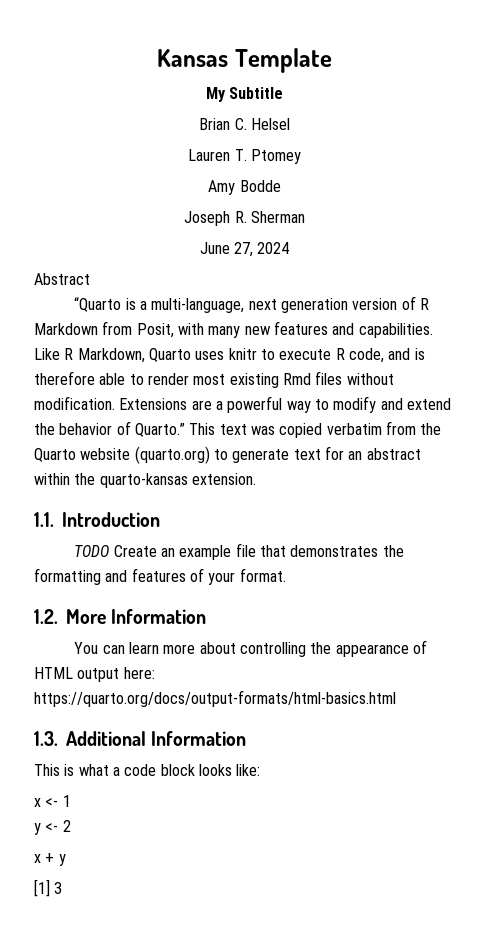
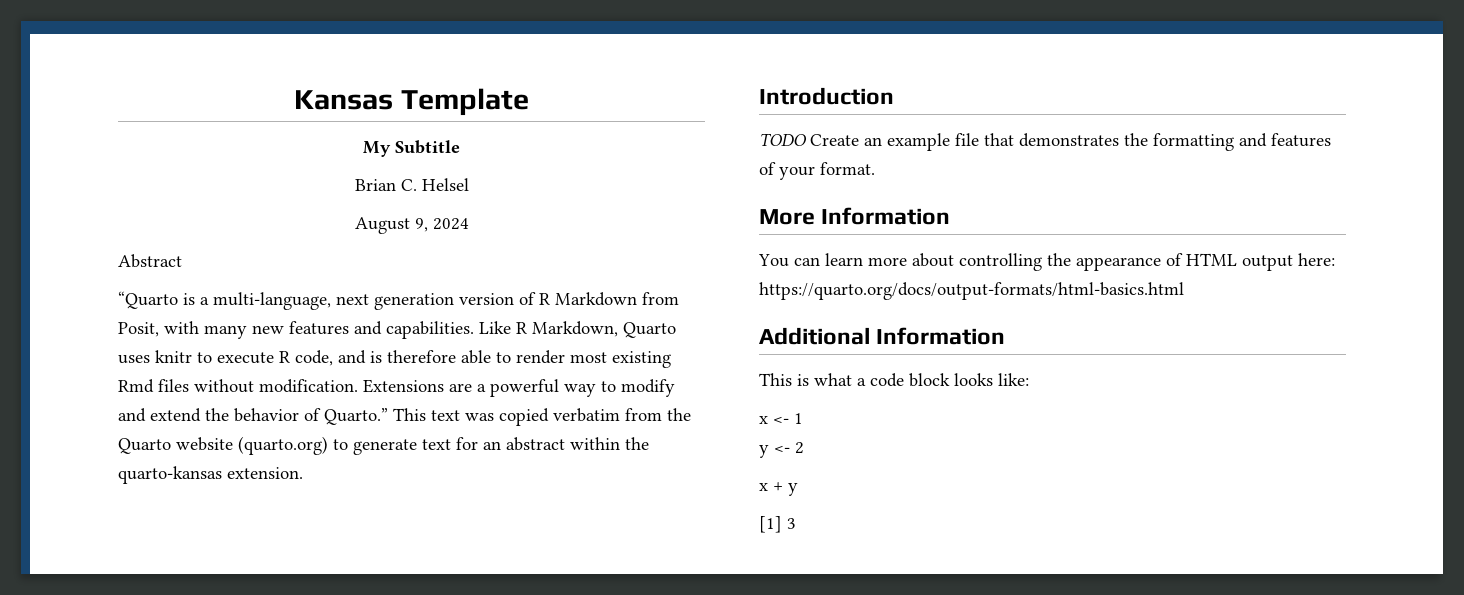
[188,149,301,164] [208,180,281,195] [184,211,305,226] [199,242,253,257] Lauren T. Ptomey // Amy Bodde // Joseph R. Sherman // June 27, -> [354,217,428,234] August 9,
[34,512,54,527] 1.1. -> (303, 473) none
[34,609,58,624] 1.2. -> (875, 168) none
[34,731,58,746] 1.3. -> (1184, 291) none

